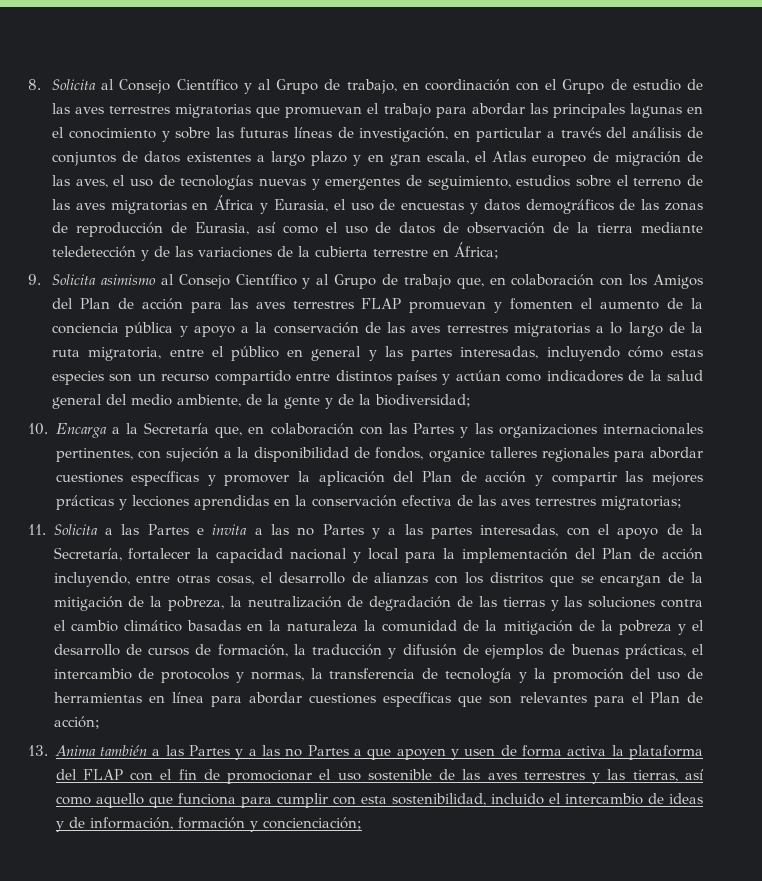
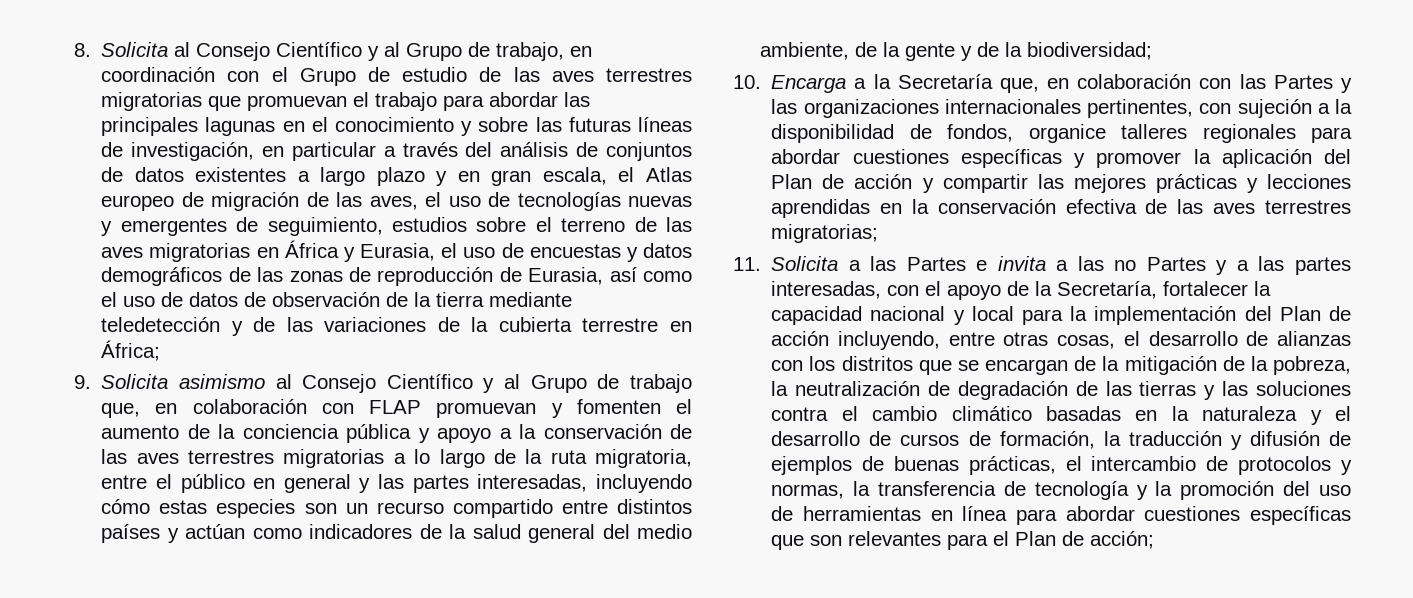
[629,274,703,289] [52,298,354,313] los Amigos del Plan de acción para las aves terrestres -> (354, 408) none
[364,620,672,635] la comunidad de la mitigación de la pobreza -> (1298, 413) none
[28,745,704,760] [55,769,704,784] [55,793,704,808] [55,817,362,832] // 13. Anima también a las Partes y a las no Partes a que apoyen y usen de forma activa la plataforma del FLAP con el fin de promocionar el uso sostenible de las aves terrestres y las tierras, así como aquello que funciona para cumplir con esta sostenibilidad, incluido el intercambio de ideas y de información, formación y concienciación; -> (1155, 540) none

